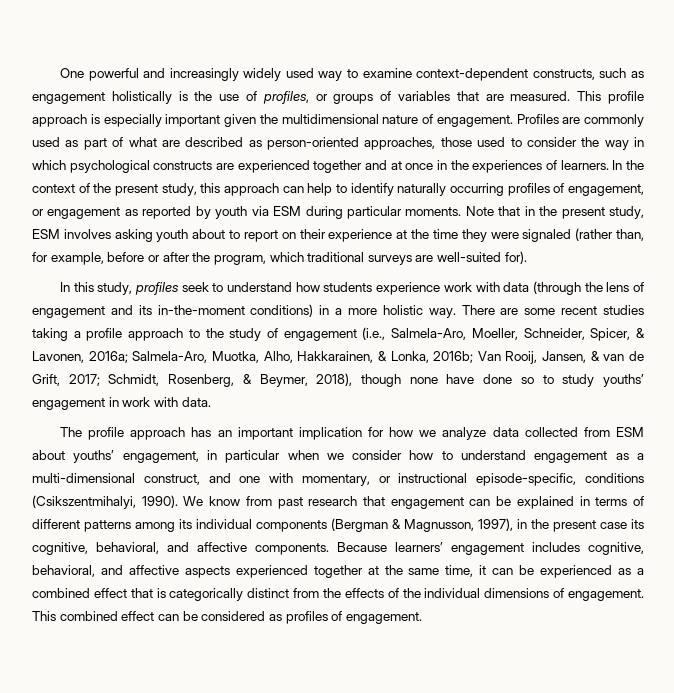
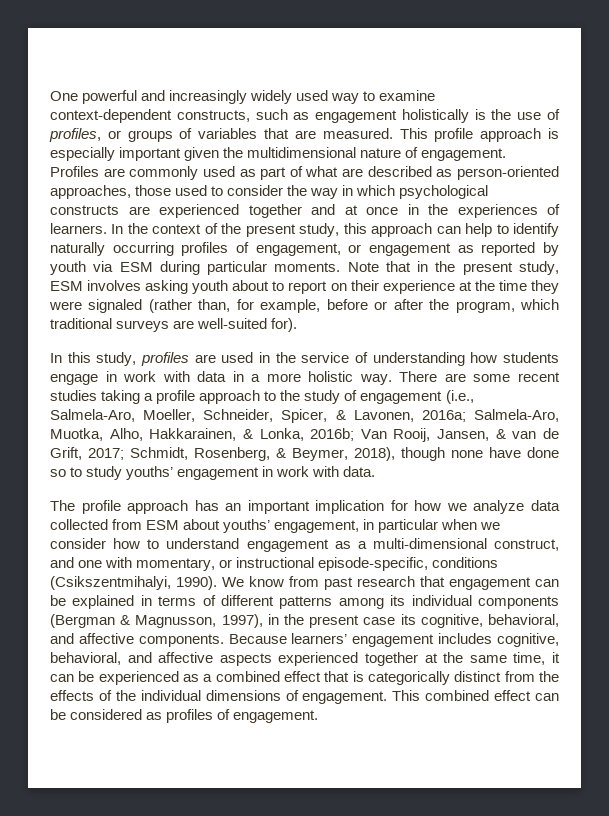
[181,281,644,295] [32,304,314,318] seek to understand how students experience work with data (through the lens of engagement and its in-the-moment conditions) -> [194,352,559,366] [50,371,227,385] are used in the service of understanding how students engage in work with data

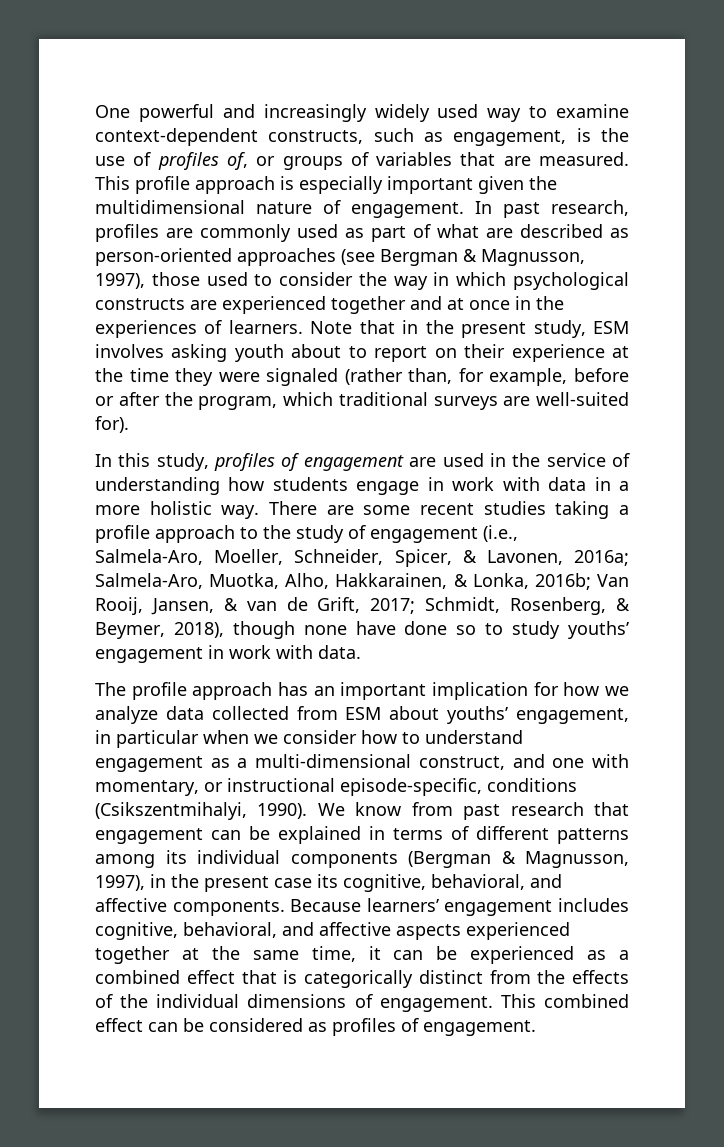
[315,109,469,123] engagement holistically -> [453,130,567,146] engagement,
[49,128,101,142] profiles, -> [157,152,248,170] profiles of,
[50,166,99,177] Profiles -> [475,200,629,218] [95,224,159,242] In past research, profiles
[50,185,131,199] approaches, -> [237,248,585,266] [95,273,145,289] approaches (see Bergman & Magnusson, 1997),
[111,223,559,237] [50,242,559,256] [50,261,341,275] In the context of the present study, this approach can help to identify naturally occurring profiles of engagement, or engagement as reported by youth via ESM during particular moments. -> (303, 327) none
(189, 359) none -> [281,453,404,471] of engagement

